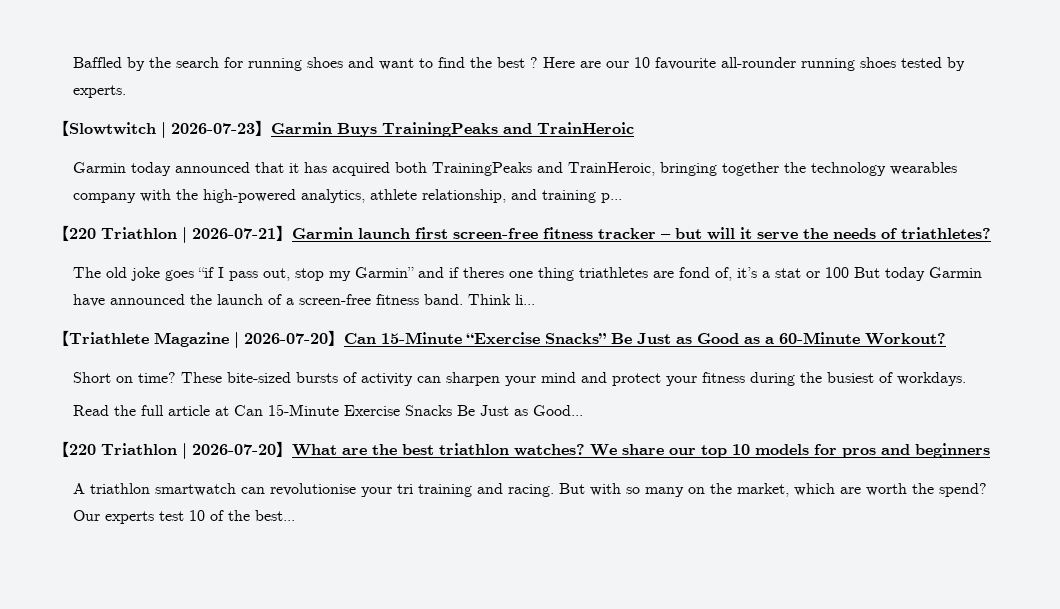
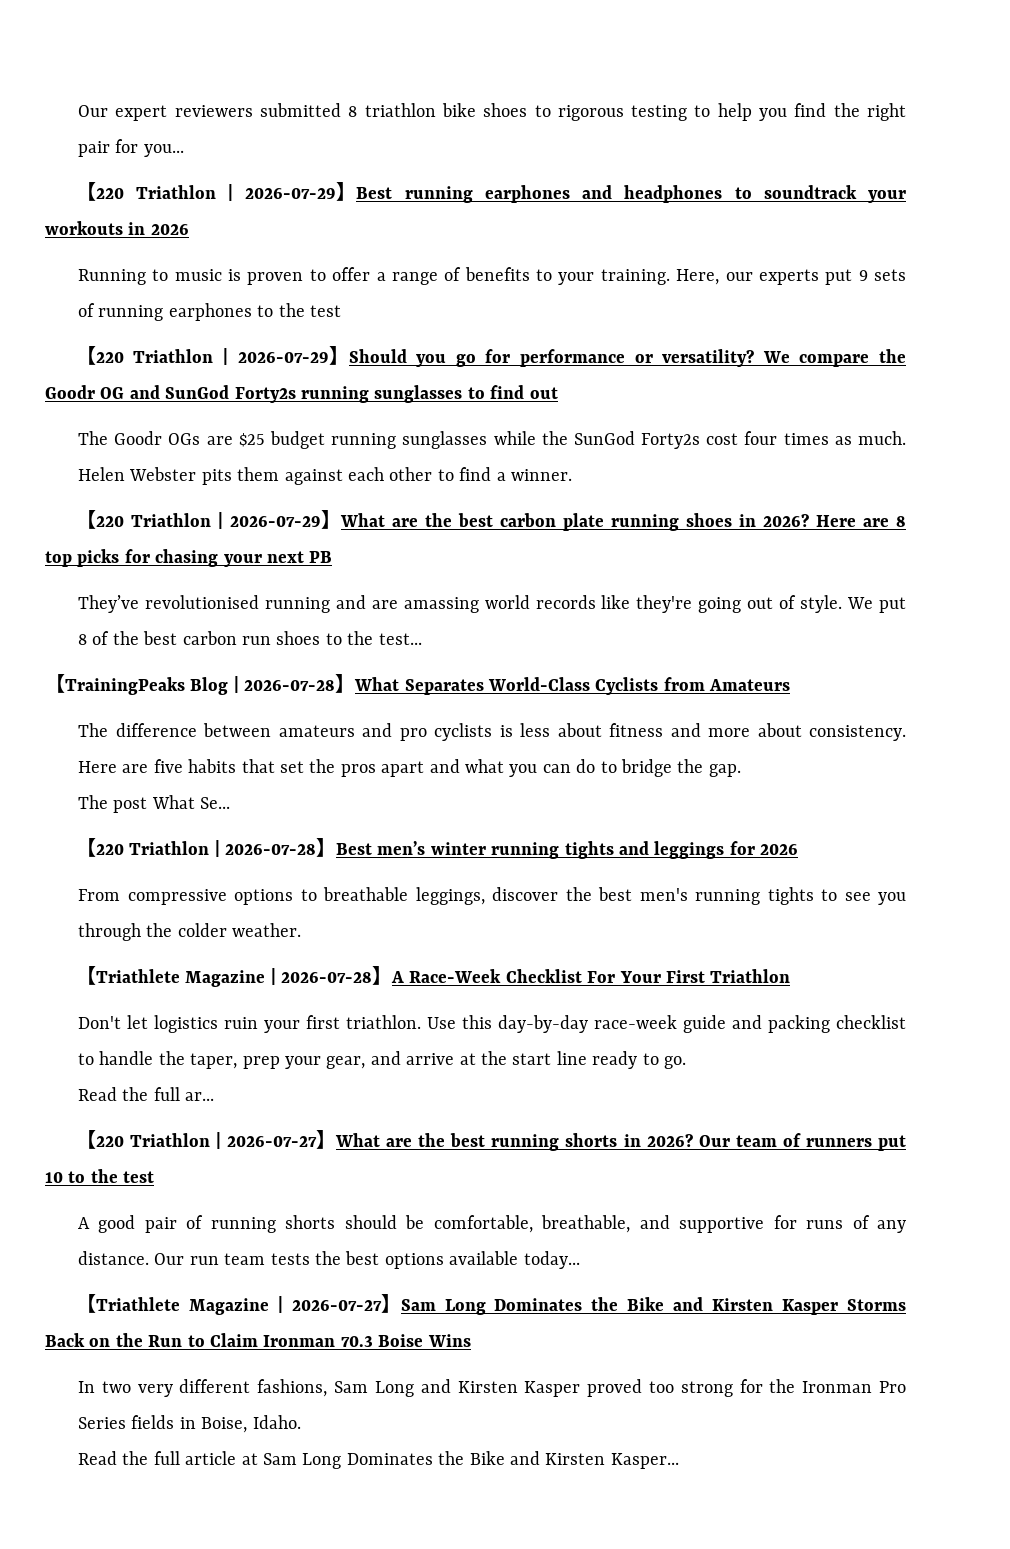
[72,57,965,71] [72,85,126,98] [53,120,634,138] [72,162,957,176] [72,189,622,203] [53,225,991,243] [72,267,982,281] [72,294,535,307] [53,330,946,348] [72,372,966,386] Baffled by the search for running shoes and want to find the best ? Here are our 10 favourite all-rounder running shoes tested by experts. // 【Slowtwitch | 2026-07-23】Garmin Buys TrainingPeaks and TrainHeroic // Garmin today announced that it has acquired both TrainingPeaks and TrainHeroic, bringing together the technology wearables company with the high-powered analytics, athlete relationship, and training p... // 【220 Triathlon | 2026-07-21】Garmin launch first screen-free fitness tracker – but will it serve the needs of triathletes? // The old joke goes “if I pass out, stop my Garmin” and if theres one thing triathletes are fond of, it’s a stat or 100 But today Garmin have announced the launch of a screen-free fitness band. Think li... // 【Triathlete Magazine | 2026-07-20】Can 15-Minute “Exercise Snacks” Be Just as Good as a 60-Minute Workout? // Short on time? These bite-sized bursts of activity can sharpen your mind and protect your fitness during the busiest of workdays. -> [77,103,906,121] [77,139,184,157] [75,182,906,203] [45,221,189,235] [77,267,906,285] [77,303,341,321] [75,346,906,367] [45,385,558,403] [77,431,906,449] [77,467,572,485] [75,510,907,531] [45,549,333,567] [77,595,907,613] [77,631,422,645] [45,674,791,695] [77,723,906,741] [77,759,741,777] [77,795,231,813] [75,838,799,859] [77,887,907,905] [77,923,302,941] [75,966,791,987] [77,1015,907,1033] [77,1051,686,1069] [77,1087,215,1101] [75,1130,906,1151] [45,1169,155,1183] [77,1215,907,1233] [77,1251,580,1269] [75,1294,906,1315] [45,1333,471,1347] [77,1379,906,1397] [77,1415,301,1433] Our expert reviewers submitted 8 triathlon bike shoes to rigorous testing to help you find the right pair for you... // 【220 Triathlon | 2026-07-29】Best running earphones and headphones to soundtrack your workouts in 2026 // Running to music is proven to offer a range of benefits to your training. Here, our experts put 9 sets of running earphones to the test // 【220 Triathlon | 2026-07-29】Should you go for performance or versatility? We compare the Goodr OG and SunGod Forty2s running sunglasses to find out // The Goodr OGs are $25 budget running sunglasses while the SunGod Forty2s cost four times as much. Helen Webster pits them against each other to find a winner. // 【220 Triathlon | 2026-07-29】What are the best carbon plate running shoes in 2026? Here are 8 top picks for chasing your next PB // They’ve revolutionised running and are amassing world records like they're going out of style. We put 8 of the best carbon run shoes to the test... // 【TrainingPeaks Blog | 2026-07-28】What Separates World-Class Cyclists from Amateurs // The difference between amateurs and pro cyclists is less about fitness and more about consistency. Here are five habits that set the pros apart and what you can do to bridge the gap. // The post What Se... // 【220 Triathlon | 2026-07-28】Best men’s winter running tights and leggings for 2026 // From compressive options to breathable leggings, discover the best men's running tights to see you through the colder weather. // 【Triathlete Magazine | 2026-07-28】A Race-Week Checklist For Your First Triathlon // Don't let logistics ruin your first triathlon. Use this day-by-day race-week guide and packing checklist to handle the taper, prep your gear, and arrive at the start line ready to go. // Read the full ar... // 【220 Triathlon | 2026-07-27】What are the best running shorts in 2026? Our team of runners put 10 to the test // A good pair of running shorts should be comfortable, breathable, and supportive for runs of any distance. Our run team tests the best options available today... // 【Triathlete Magazine | 2026-07-27】Sam Long Dominates the Bike and Kirsten Kasper Storms Back on the Run to Claim Ironman 70.3 Boise Wins // In two very different fashions, Sam Long and Kirsten Kasper proved too strong for the Ironman Pro Series fields in Boise, Idaho.
[233,404,583,416] [53,441,990,459] [72,483,987,497] [72,510,295,524] Can 15-Minute Exercise Snacks Be Just as Good... // 【220 Triathlon | 2026-07-20】What are the best triathlon watches? We share our top 10 models for pros and beginners // A triathlon smartwatch can revolutionise your tri training and racing. But with so many on the market, which are worth the spend? Our experts test 10 of the best... -> [262,1451,679,1469] Sam Long Dominates the Bike and Kirsten Kasper...

